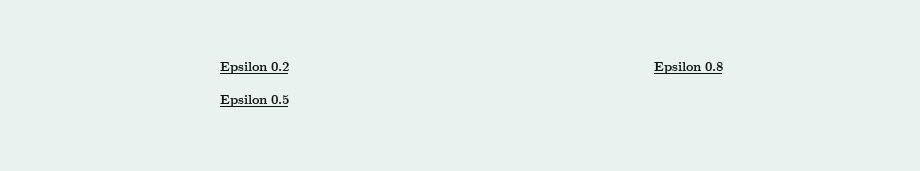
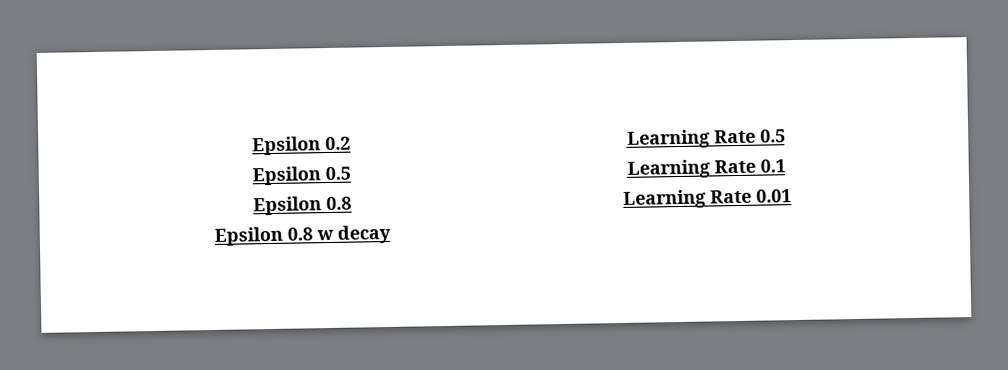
(723, 66) none -> [214,224,391,246] [626,129,786,149] [626,159,786,179] [622,189,792,209] // Epsilon 0.8 w decay // Learning Rate 0.5 // Learning Rate 0.1 // Learning Rate 0.01

